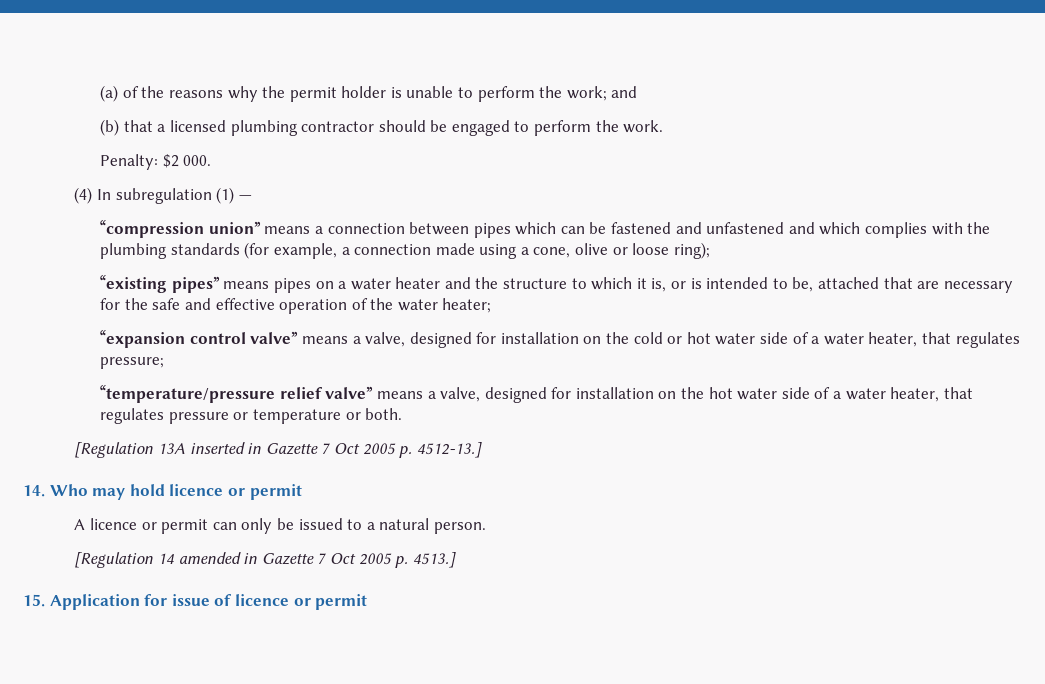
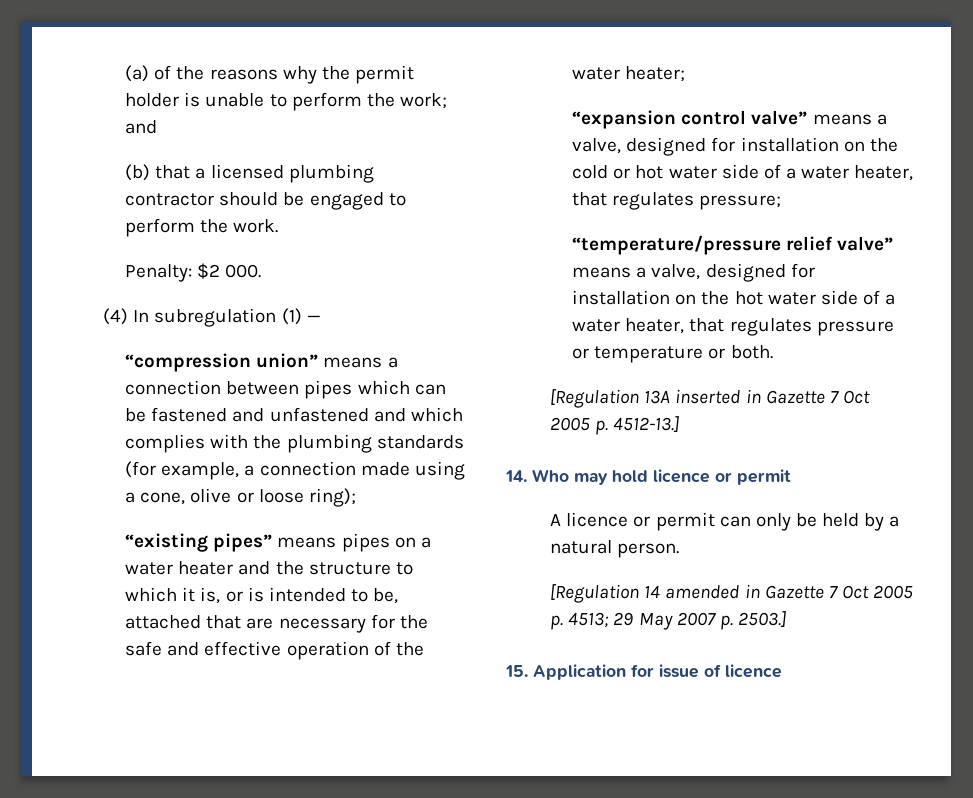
[298,518,363,530] issued to -> [822,513,885,531] held by
[412,552,456,568] 4513.] -> [568,611,786,630] 4513; 29 May 2007 p. 2503.]
[293,594,368,610] or permit -> (782, 671) none

